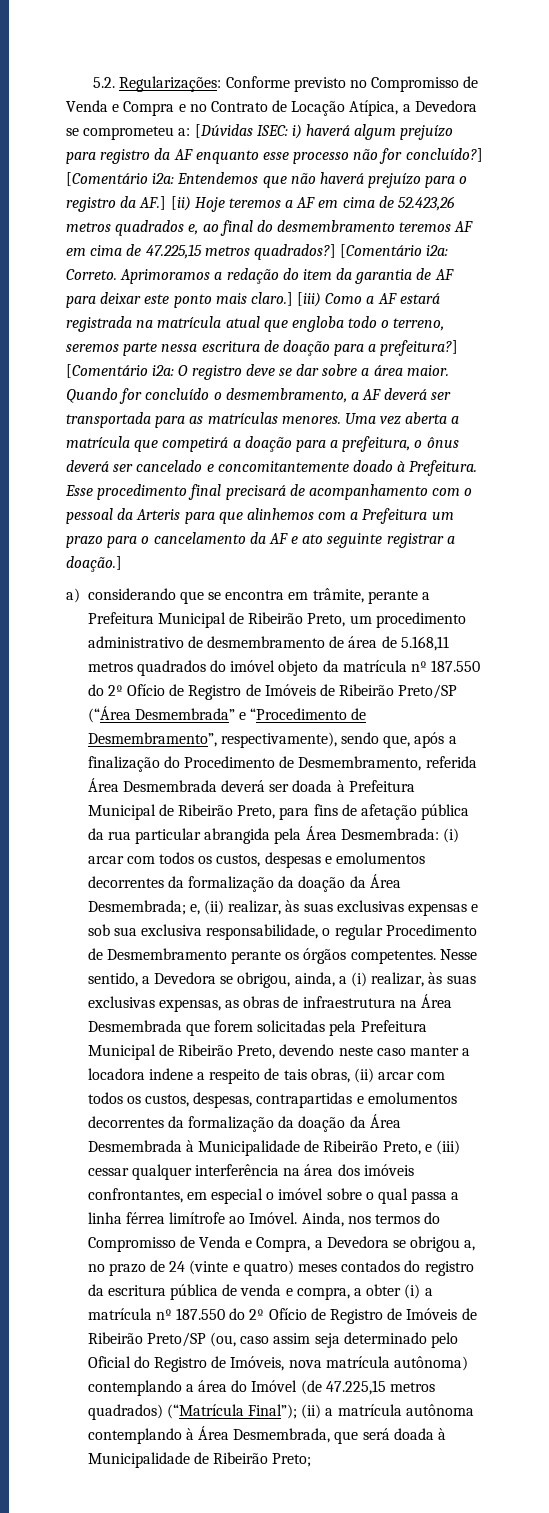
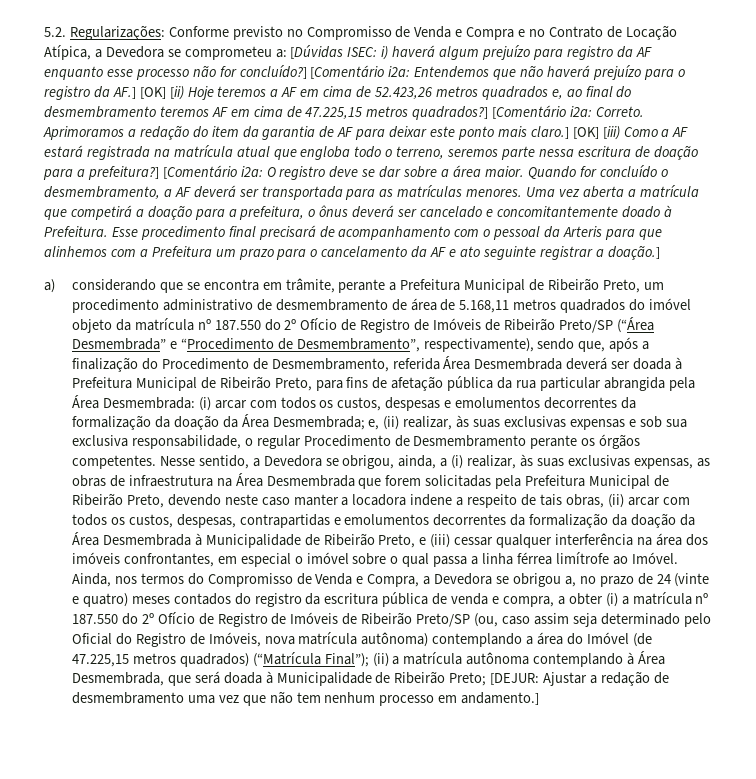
(167, 203) none -> [139,87,166,99] [OK]
(293, 299) none -> [572,127,599,139] [OK]
(312, 1460) none -> [490,671,669,686] [71,691,540,706] [DEJUR: Ajustar a redação de desmembramento uma vez que não tem nenhum processo em andamento.]

